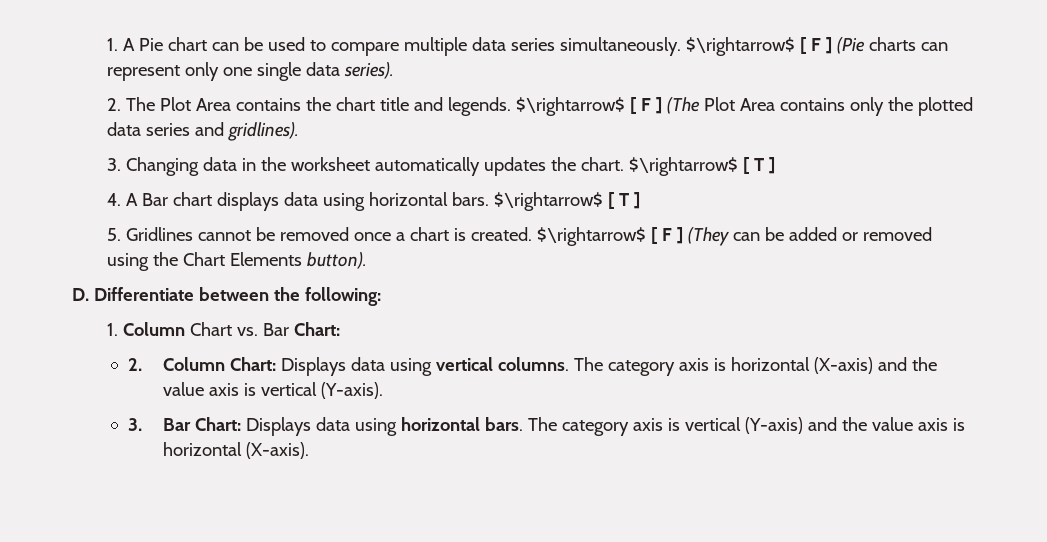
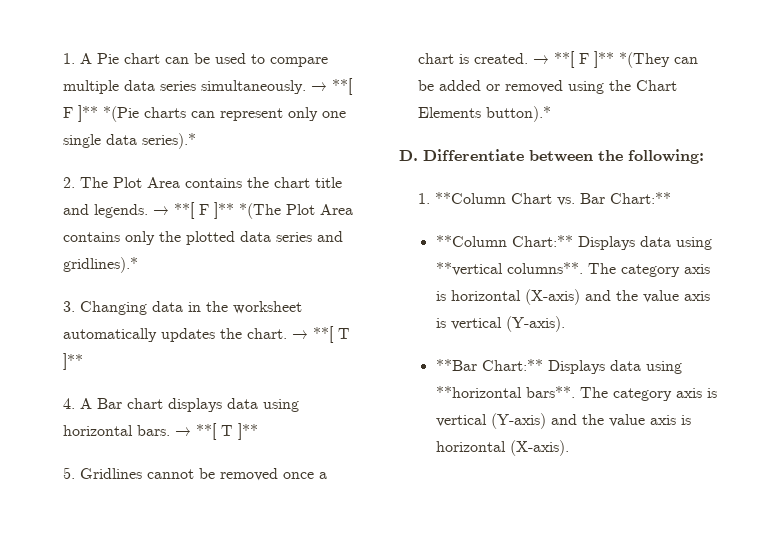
[686,37,866,56] $\rightarrow$ [ F ] (Pie -> [311,78,354,95] [63,105,140,122] → **[ F ]** *(Pie
[344,62,395,79] series). -> [142,133,197,149] series).*
[516,97,701,116] $\rightarrow$ [ F ] (The -> [153,202,282,219] → **[ F ]** *(The
[228,122,300,141] gridlines). -> [63,257,139,273] gridlines).*
[629,157,776,176] $\rightarrow$ [ T ] -> [292,326,351,343] [63,353,84,370] → **[ T ]**
[494,192,641,211] $\rightarrow$ [ T ] -> [175,423,259,440] → **[ T ]**
[537,227,730,246] $\rightarrow$ [ F ] (They -> [533,51,671,68] → **[ F ]** *(They
[307,252,368,269] button). -> [486,106,552,122] button).*
[123,322,186,336] Column -> [435,192,507,204] **Column
[294,322,341,336] [127,357,569,376] Chart: // 2. Column Chart: Displays data using vertical columns. -> [610,192,672,204] [435,235,712,250] [435,262,583,276] Chart:** // **Column Chart:** Displays data using **vertical columns**.
[127,417,523,436] 3. Bar Chart: Displays data using horizontal bars. -> [435,359,682,374] [435,386,575,398] **Bar Chart:** Displays data using **horizontal bars**.

